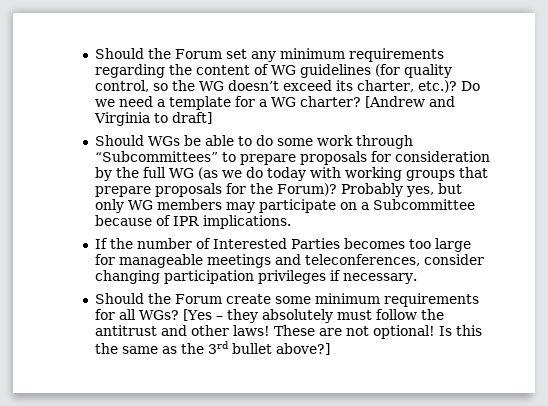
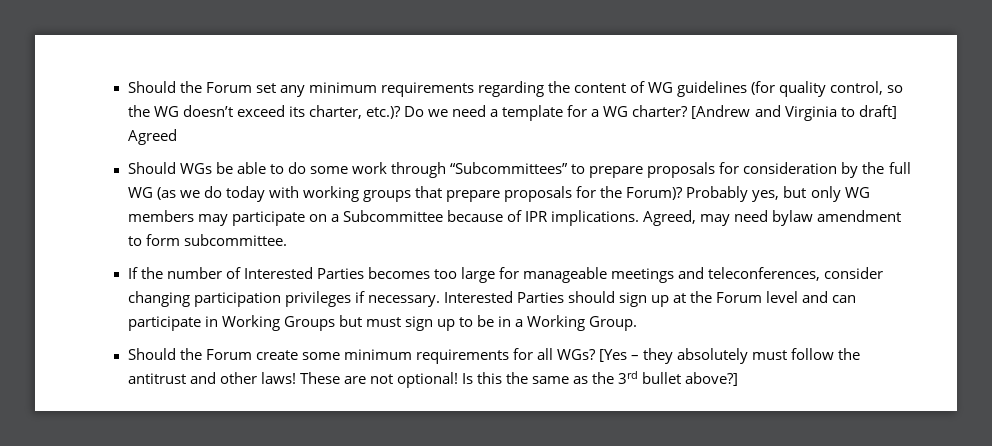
(213, 118) none -> [127,129,177,145] Agreed
(292, 222) none -> [643,210,902,226] [127,234,287,246] Agreed, may need bylaw amendment to form subcommittee.
(418, 278) none -> [443,291,857,307] [127,315,638,331] Interested Parties should sign up at the Forum level and can participate in Working Groups but must sign up to be in a Working Group.

